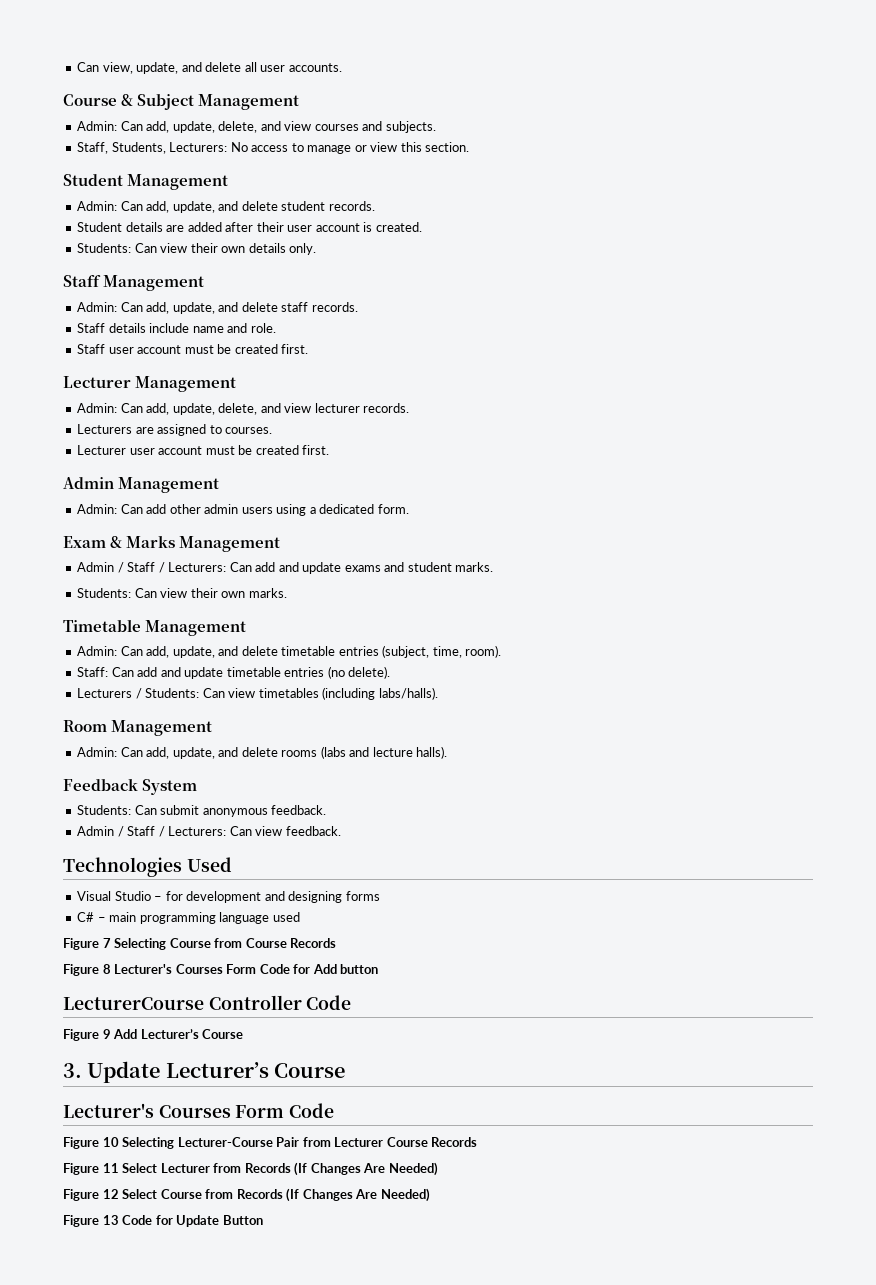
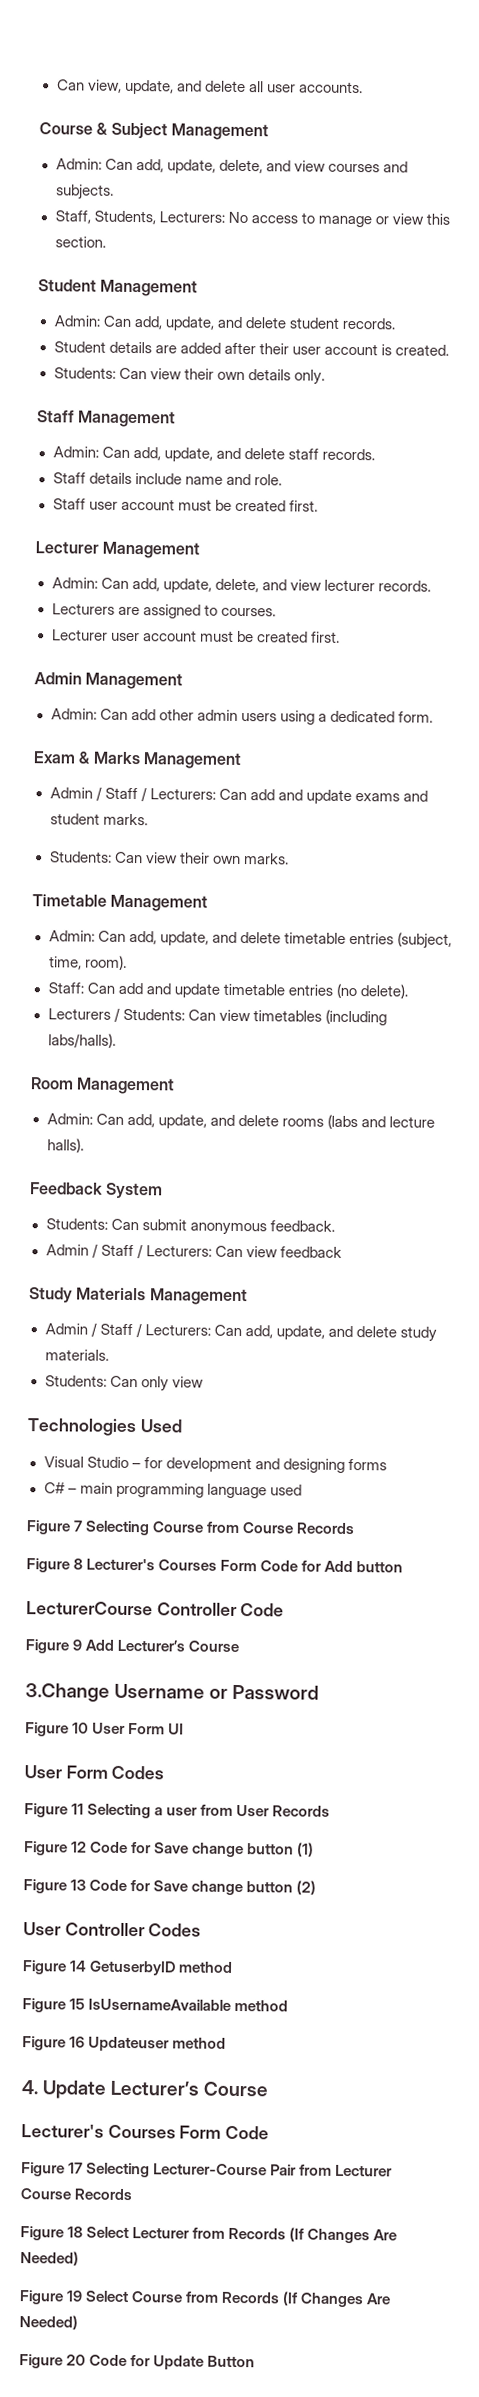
[285,826,341,836] feedback. -> [279,1246,342,1258] [29,1287,248,1306] [44,1322,438,1342] [44,1349,109,1361] [44,1375,204,1392] feedback // Study Materials Management // Admin / Staff / Lecturers: Can add, update, and delete study materials. // Students: Can only view
[63,1063,82,1078] 3. -> [25,1683,320,1702] [25,1722,185,1737] [24,1765,165,1780] [24,1803,331,1819] [24,1841,315,1858] [23,1879,317,1896] [23,1922,202,1937] [22,1960,234,1976] [22,1998,289,2013] [22,2036,227,2052] [21,2080,38,2095] 3.Change Username or Password // Figure 10 User Form UI // User Form Codes // Figure 11 Selecting a user from User Records // Figure 12 Code for Save change button (1) // Figure 13 Code for Save change button (2) // User Controller Codes // Figure 14 GetuserbyID method // Figure 15 IsUsernameAvailable method // Figure 16 Updateuser method // 4.
[102,1137,119,1147] 10 -> [68,2162,84,2174] 17
[102,1163,119,1173] 11 -> [67,2226,84,2238] 18
[102,1189,119,1199] 12 -> [66,2290,84,2302] 19
[102,1215,119,1225] 13 -> [66,2354,87,2366] 20

